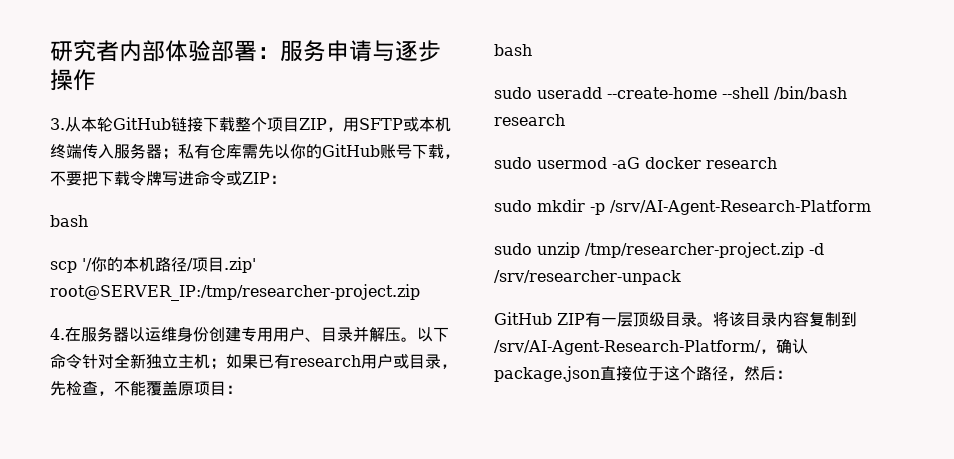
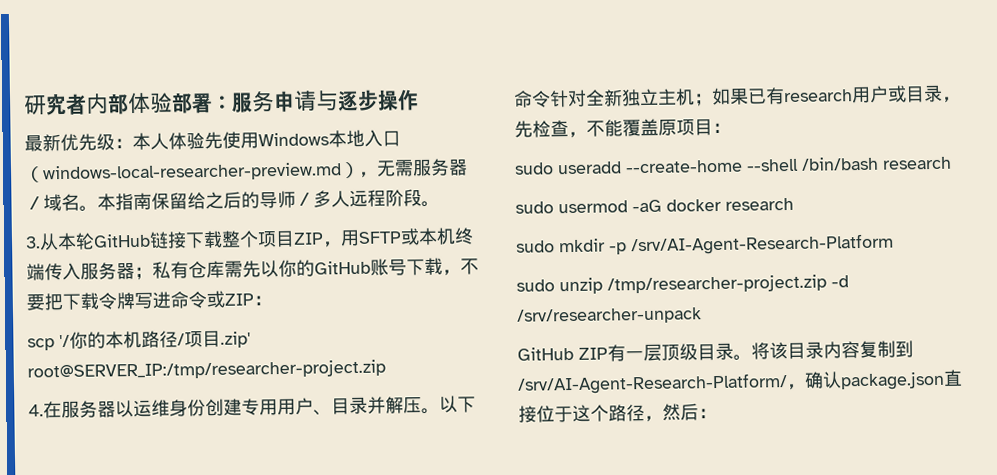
(96, 80) none -> [24,129,401,152] [24,158,468,183] [25,189,440,212] // 最新优先级：本人体验先使用Windows本地入口（windows-local-researcher-preview.md），无需服务器／域名。本指南保留给之后的导师／多人远程阶段。
[50,215,88,227] // bash -> (272, 300) none
[494,44,532,56] // bash -> (731, 128) none

